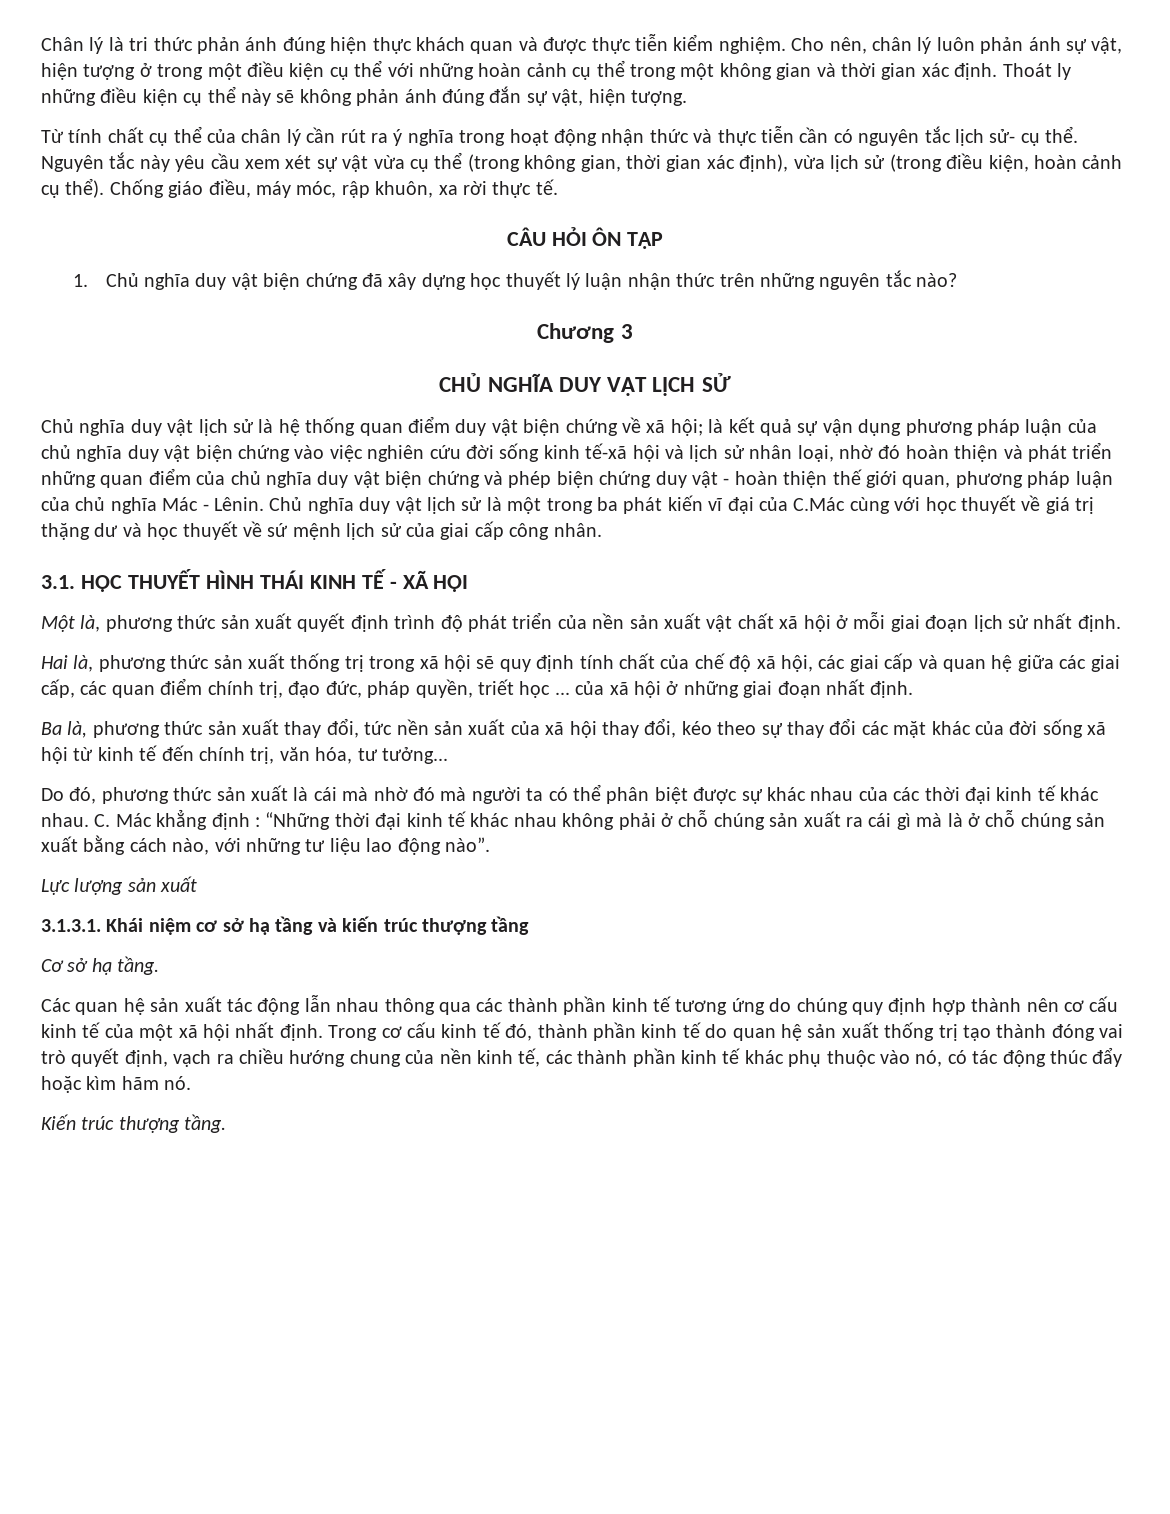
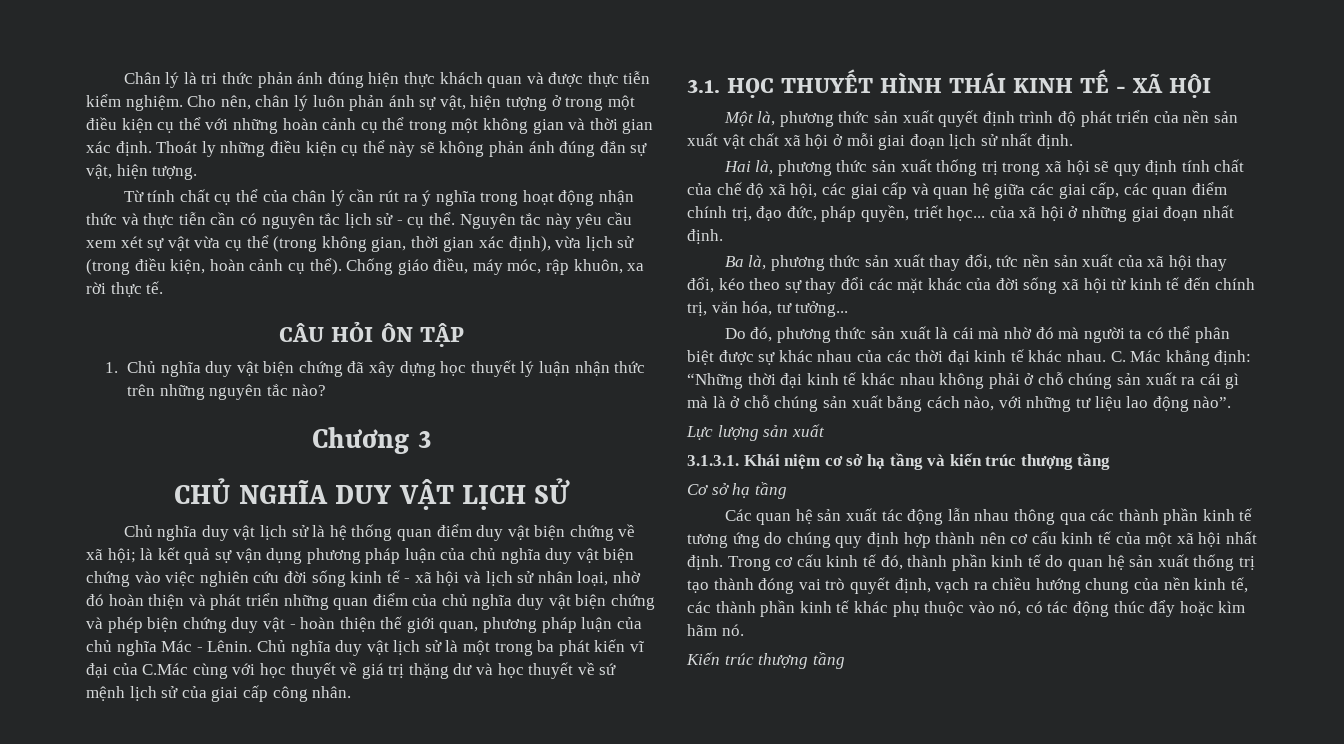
[989,129,1016,143] sử- -> [376,213,403,225] sử -
[585,443,628,459] tế-xã -> [386,570,432,583] tế - xã
[519,681,570,698] học ... -> [947,206,986,221] học...
[211,813,260,830] định : -> [1214,350,1252,365] định:
[117,956,160,975] tầng. -> [754,482,787,499] tầng
[184,1114,227,1133] tầng. -> [812,652,845,669] tầng

